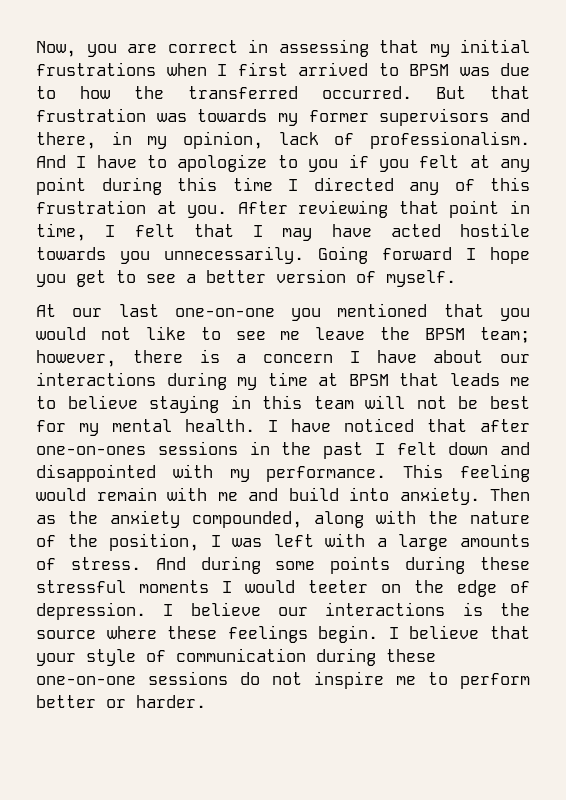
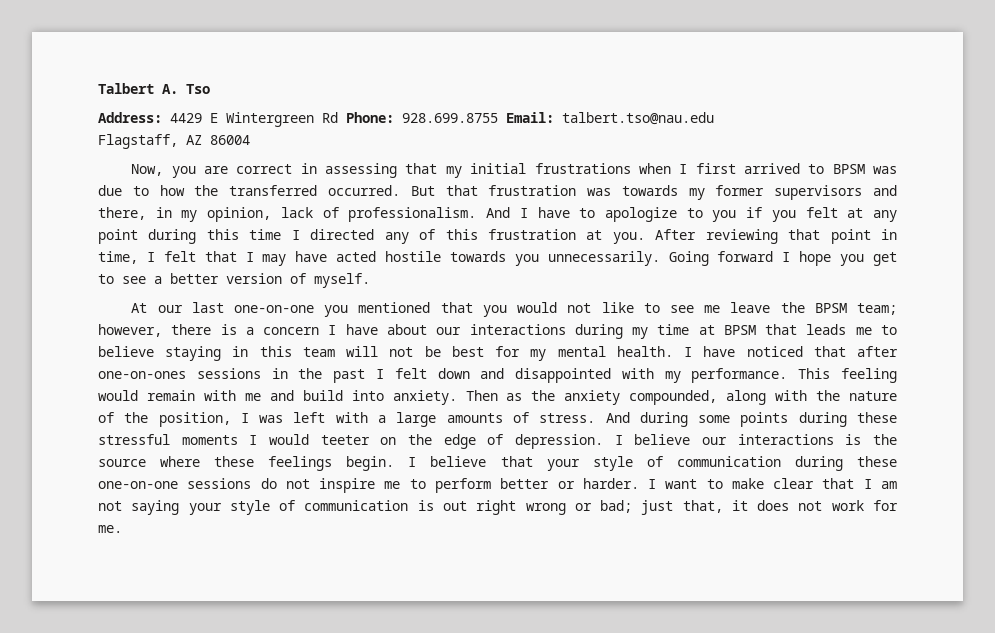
(36, 49) none -> [98,83,210,94] [98,112,714,127] [98,134,250,149] Talbert A. Tso // Address: 4429 E Wintergreen Rd Phone: 928.699.8755 Email: talbert.tso@nau.edu // Flagstaff, AZ 86004 //
(206, 701) none -> [648,478,898,489] [98,500,899,515] [98,525,122,533] I want to make clear that I am not saying your style of communication is out right wrong or bad; just that, it does not work for me.

